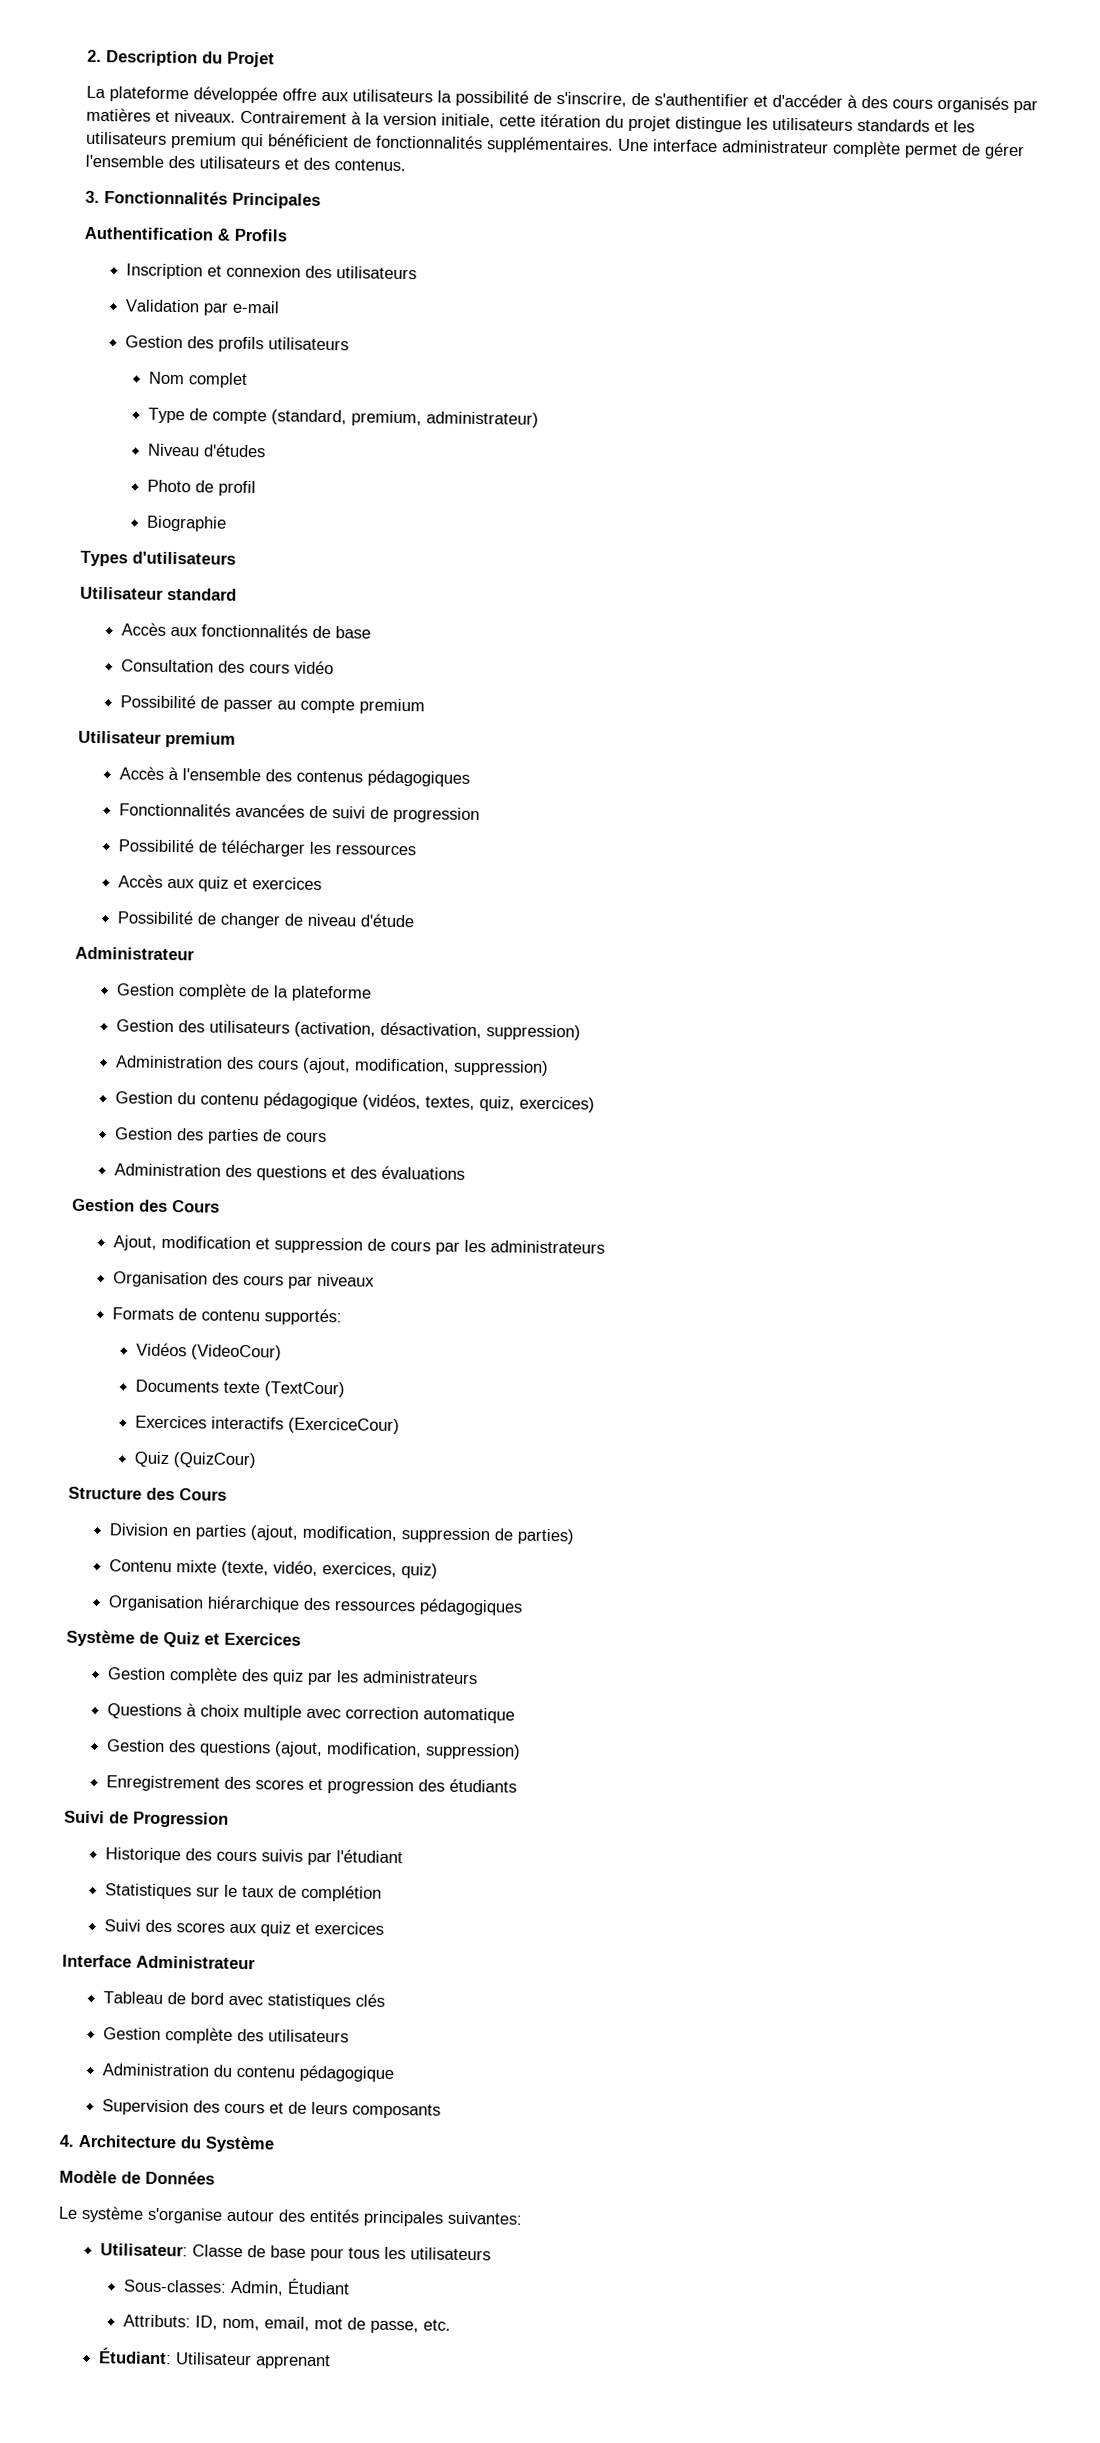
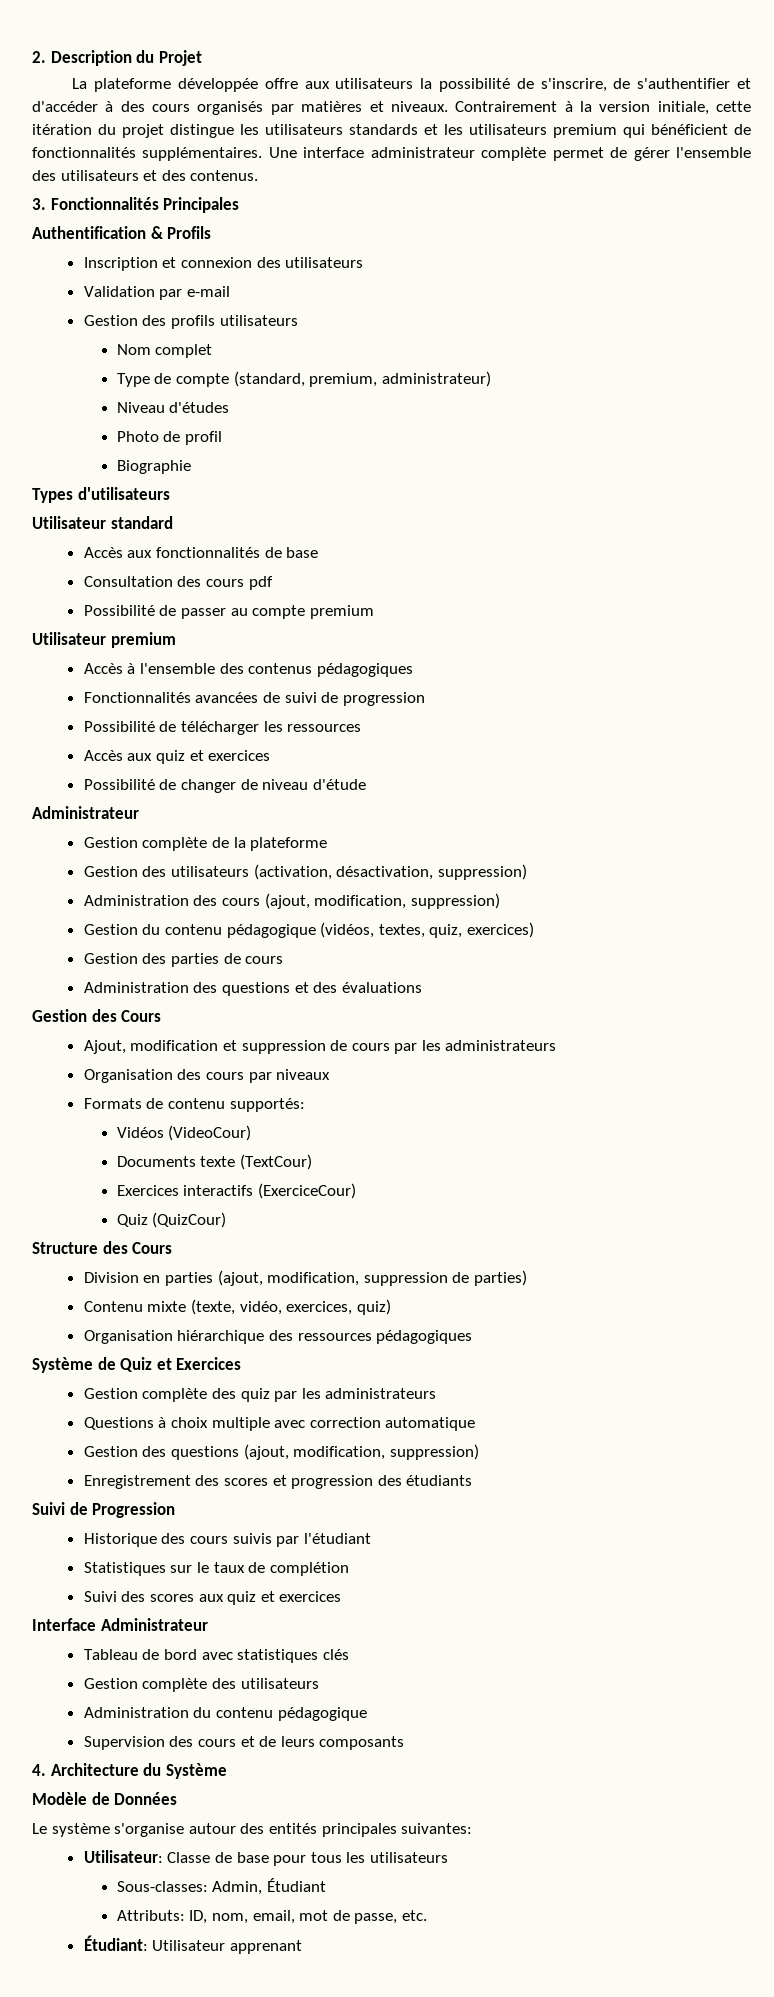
[294,660,335,675] vidéo -> [248,576,273,590] pdf

